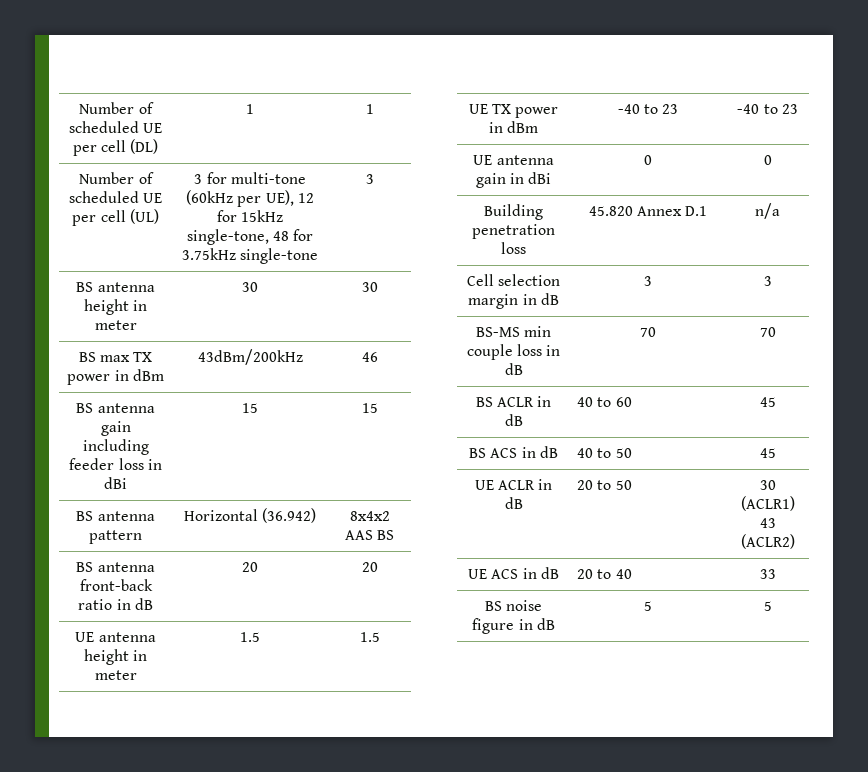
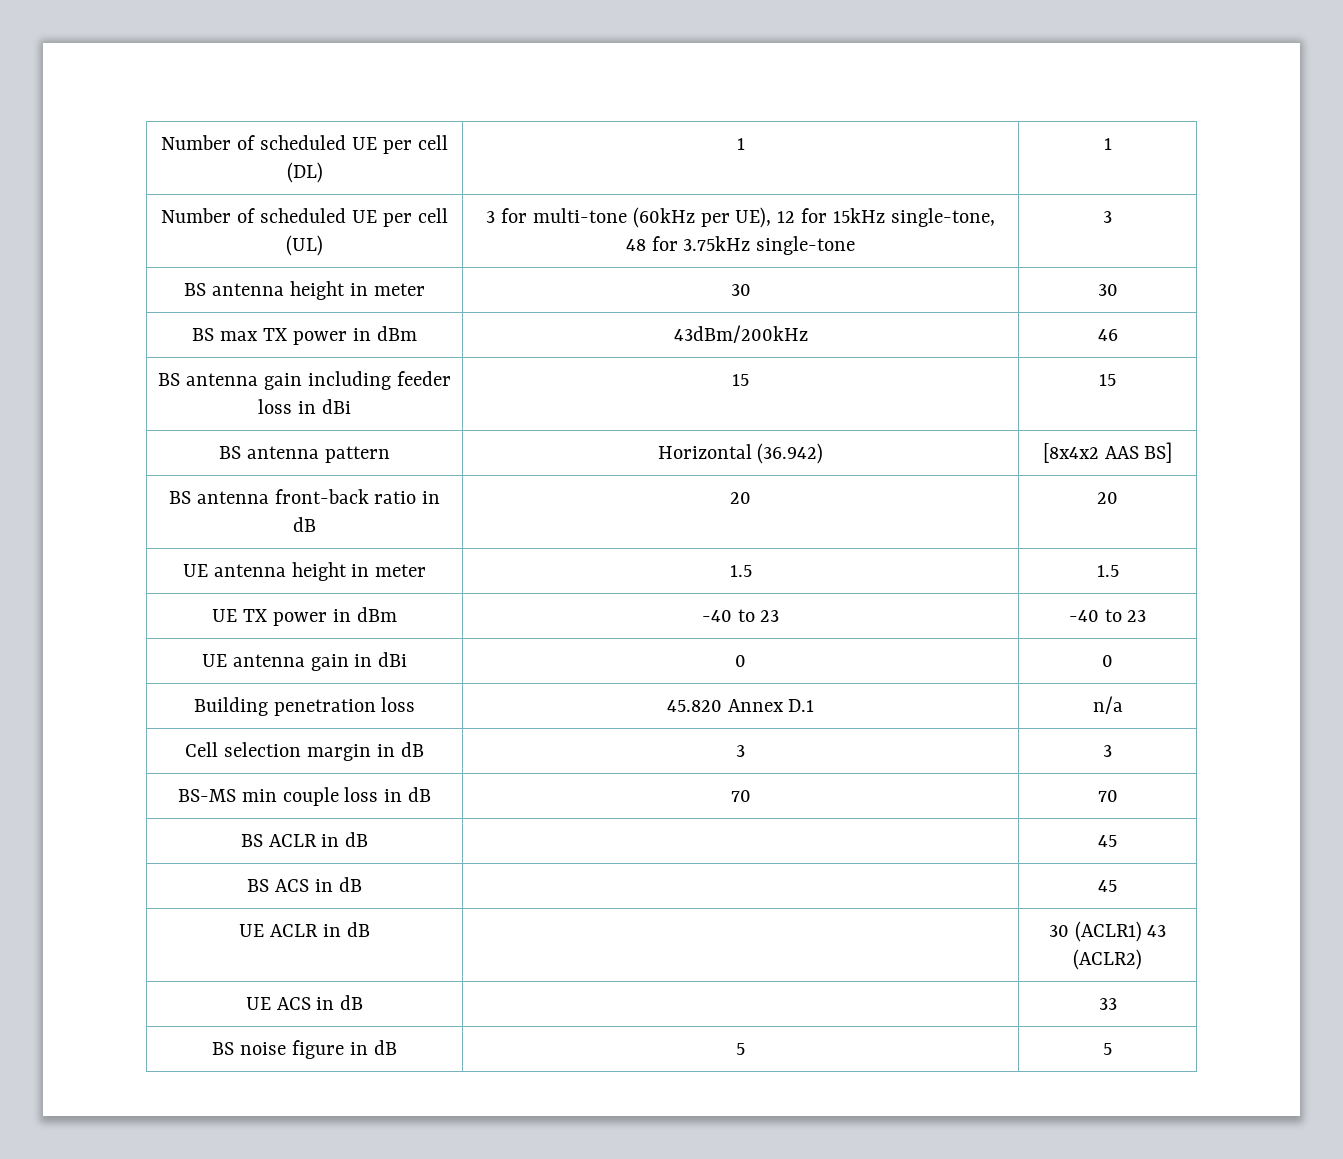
[349,511,390,521] [344,530,395,540] 8x4x2 AAS BS -> [1042,442,1173,463] [8x4x2 AAS BS]
[577,397,632,407] 40 to 60 -> (369, 839) none
[577,448,632,458] 40 to 50 -> (362, 884) none
[577,480,632,490] 20 to 50 -> (370, 929) none
[577,569,632,579] 20 to 40 -> (364, 1002) none

